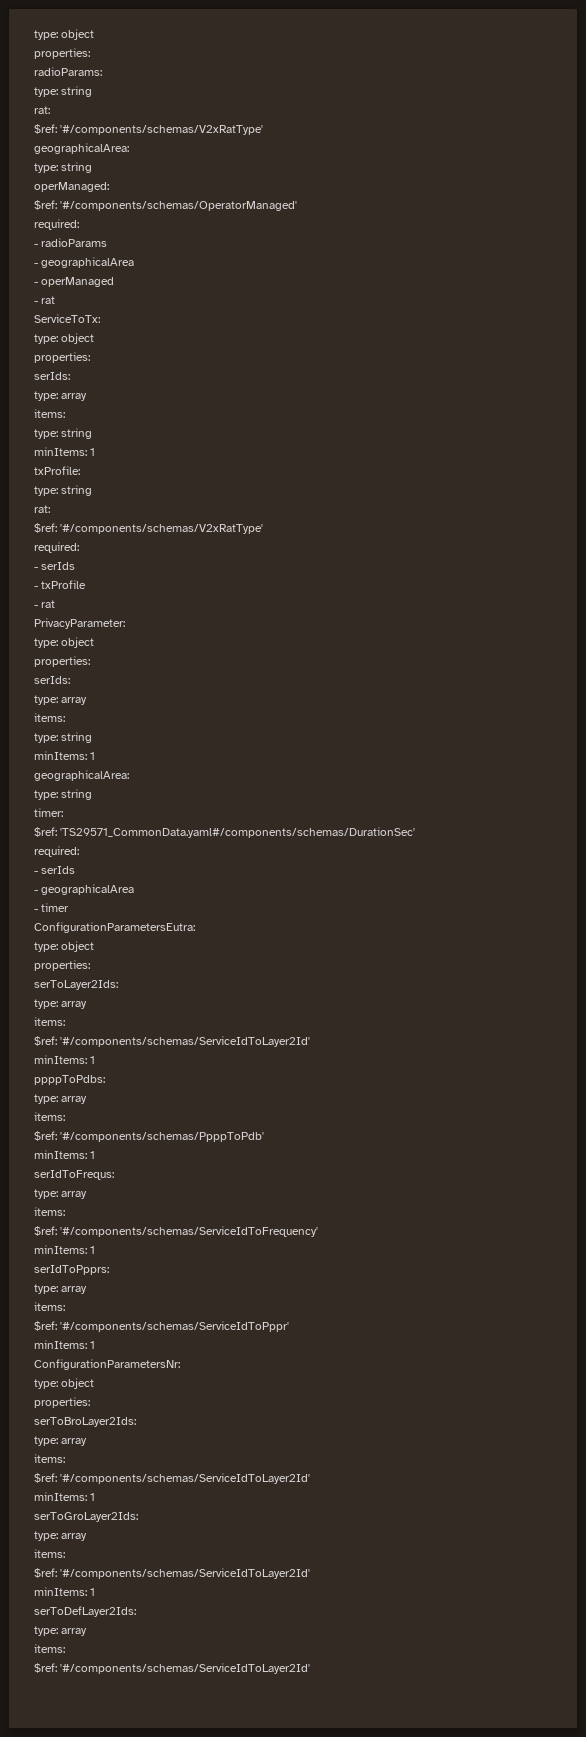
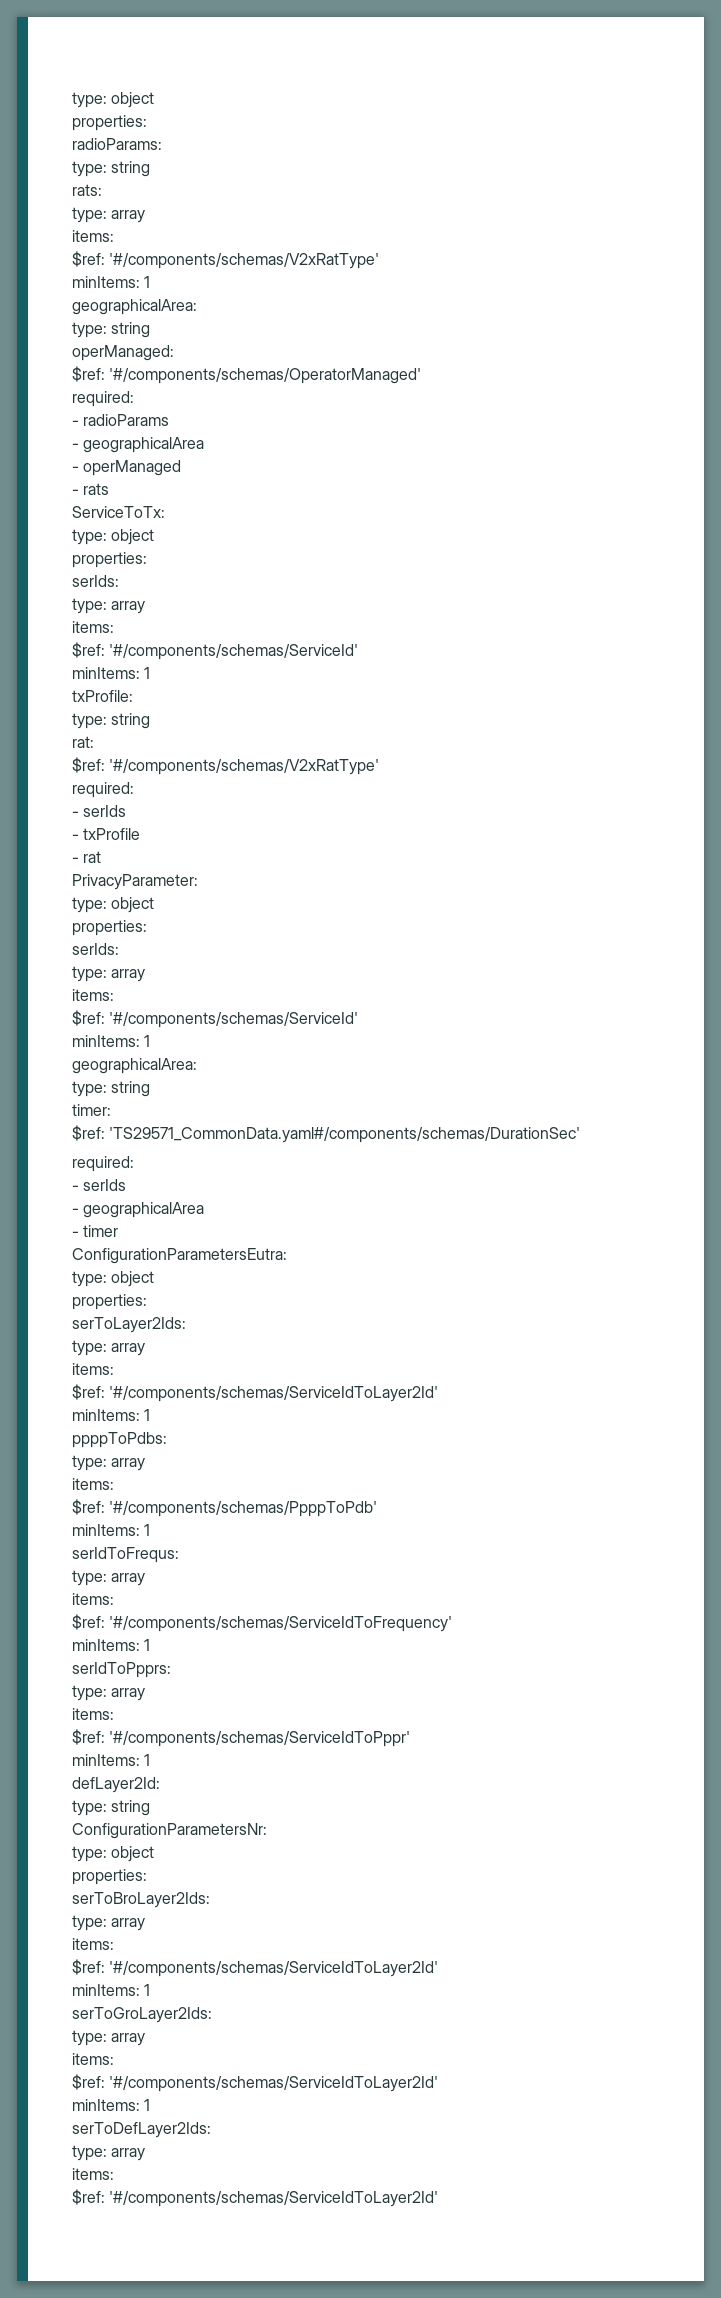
[34,106,50,114] [34,124,264,135] rat: // $ref: '#/components/schemas/V2xRatType' -> [72,184,102,196] [72,207,146,223] [72,230,114,242] [72,251,380,269] [72,276,151,288] rats: // type: array // items: // $ref: '#/components/schemas/V2xRatType' // minItems: 1
[41,296,56,304] rat -> [83,483,110,495] rats
[34,428,93,439] type: string -> [72,642,359,660] $ref: '#/components/schemas/ServiceId'
[34,732,93,743] type: string -> [72,1010,359,1028] $ref: '#/components/schemas/ServiceId'
(96, 1345) none -> [72,1777,160,1793] [72,1800,151,1816] // defLayer2Id: // type: string

